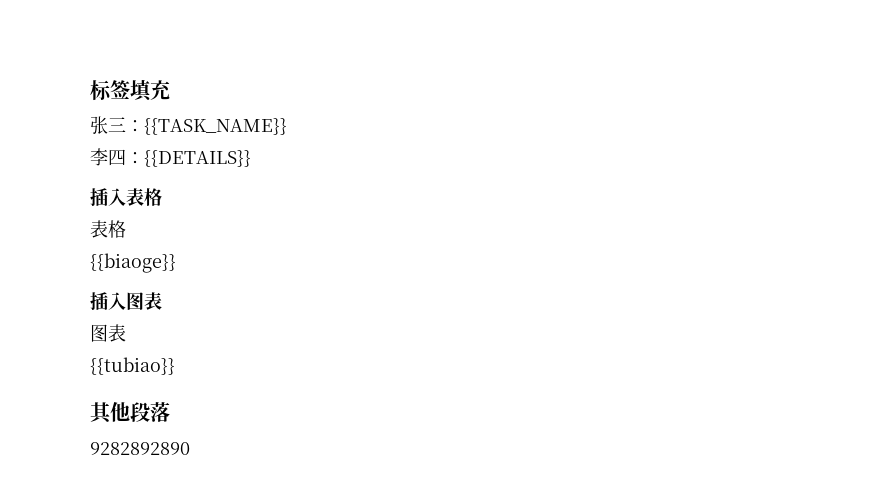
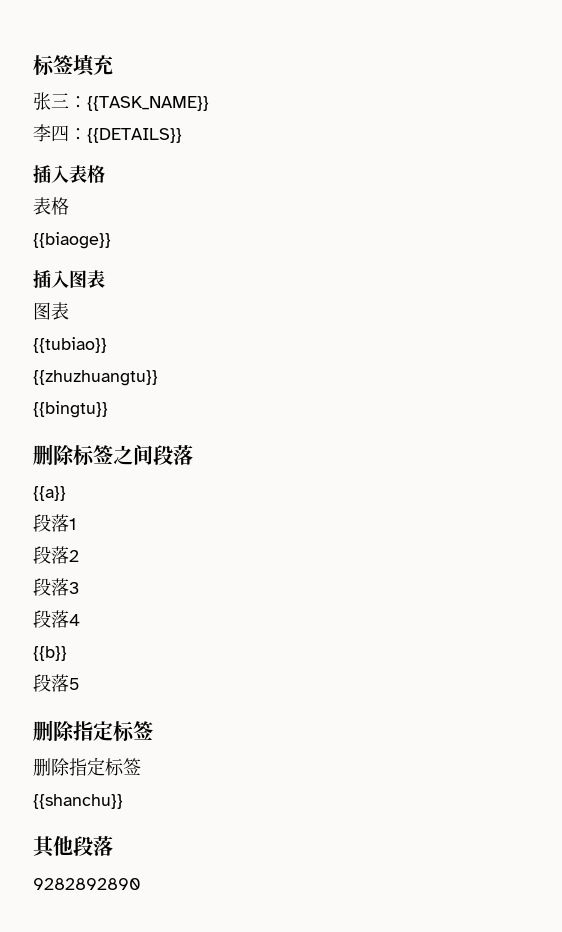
(175, 366) none -> [33,370,158,386] [33,401,108,418] [33,444,193,466] [33,486,66,501] [33,514,76,532] [33,546,79,564] [33,578,79,596] [33,610,80,628] [33,646,67,661] [33,674,80,692] [33,720,153,742] [33,757,141,776] [33,794,123,809] // {{zhuzhuangtu}} // {{bingtu}} // 删除标签之间段落 // {{a}} // 段落1 // 段落2 // 段落3 // 段落4 // {{b}} // 段落5 // 删除指定标签 // 删除指定标签 // {{shanchu}}

